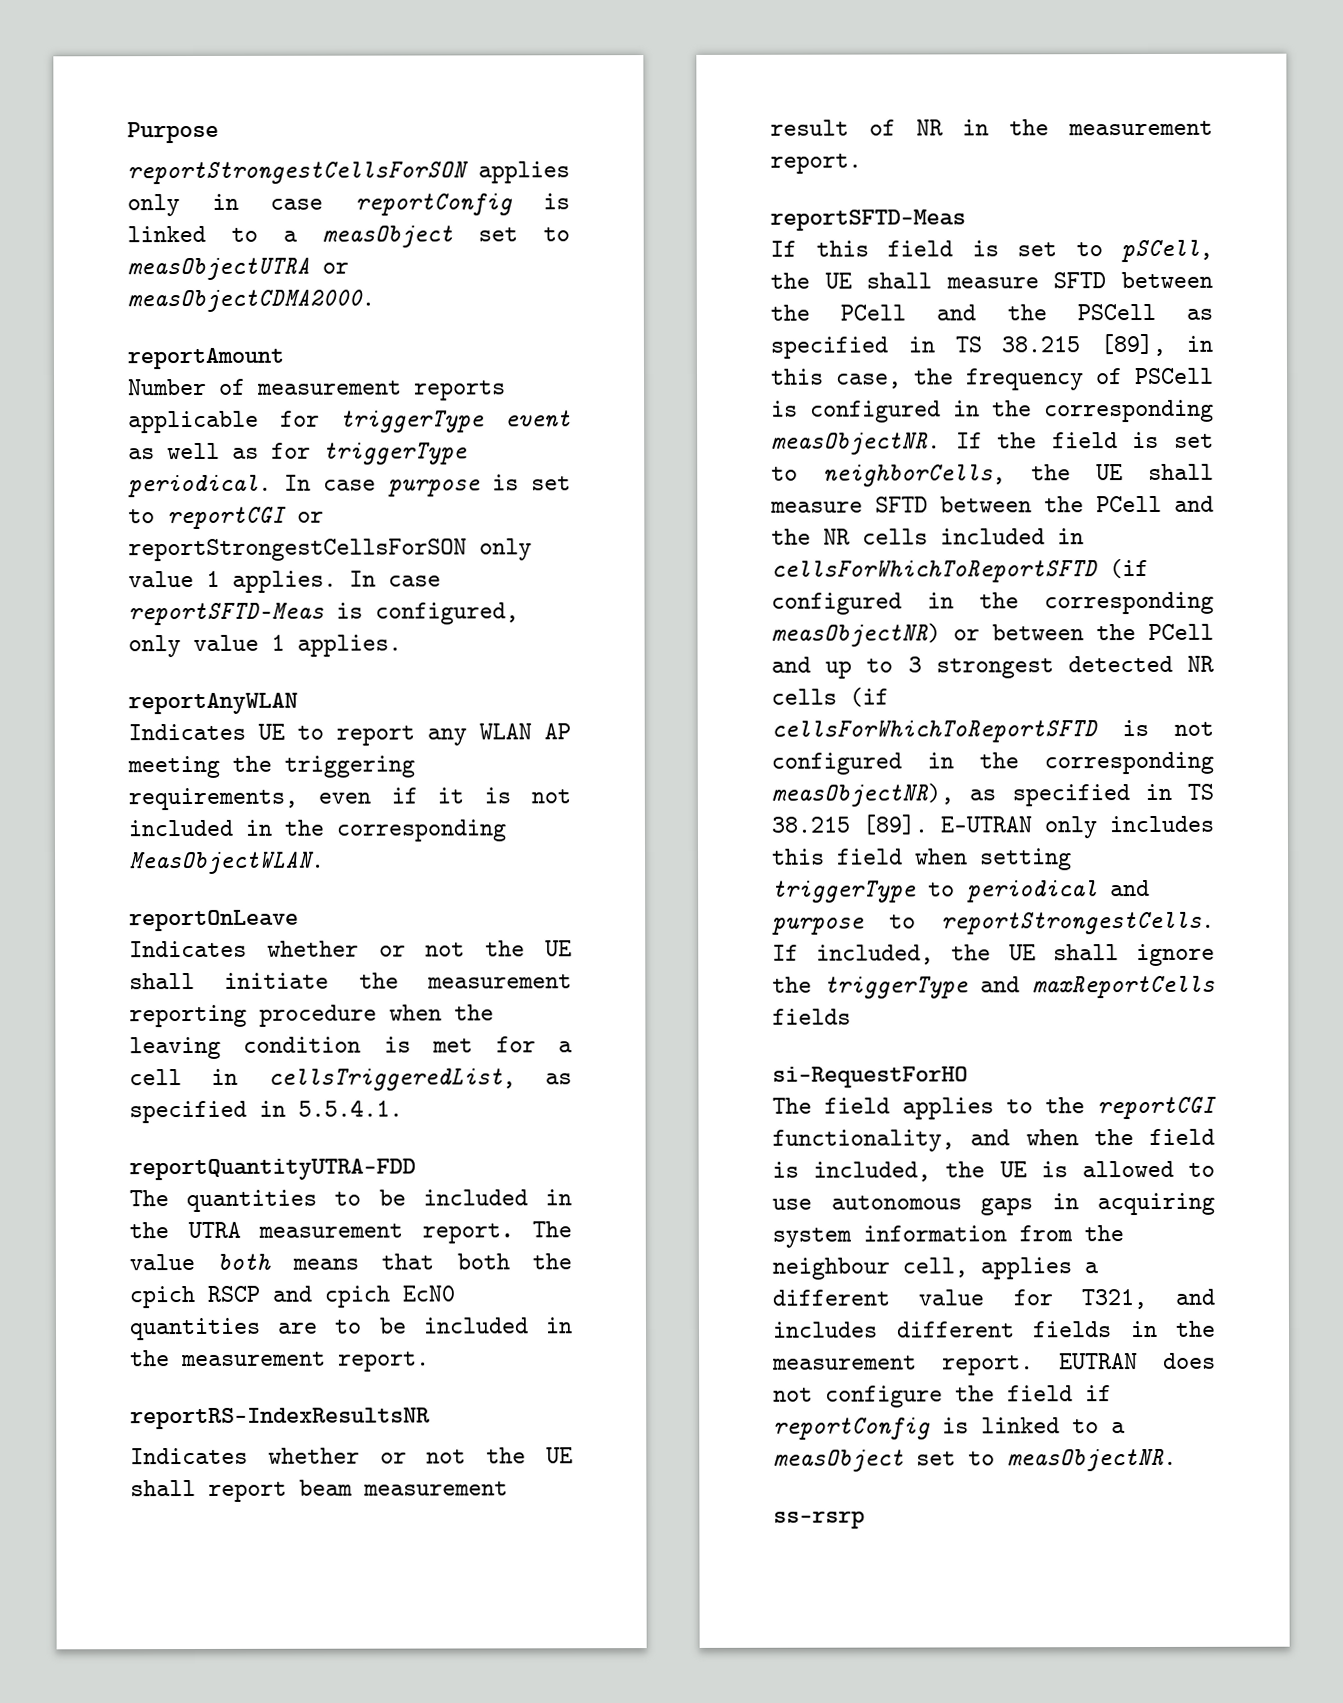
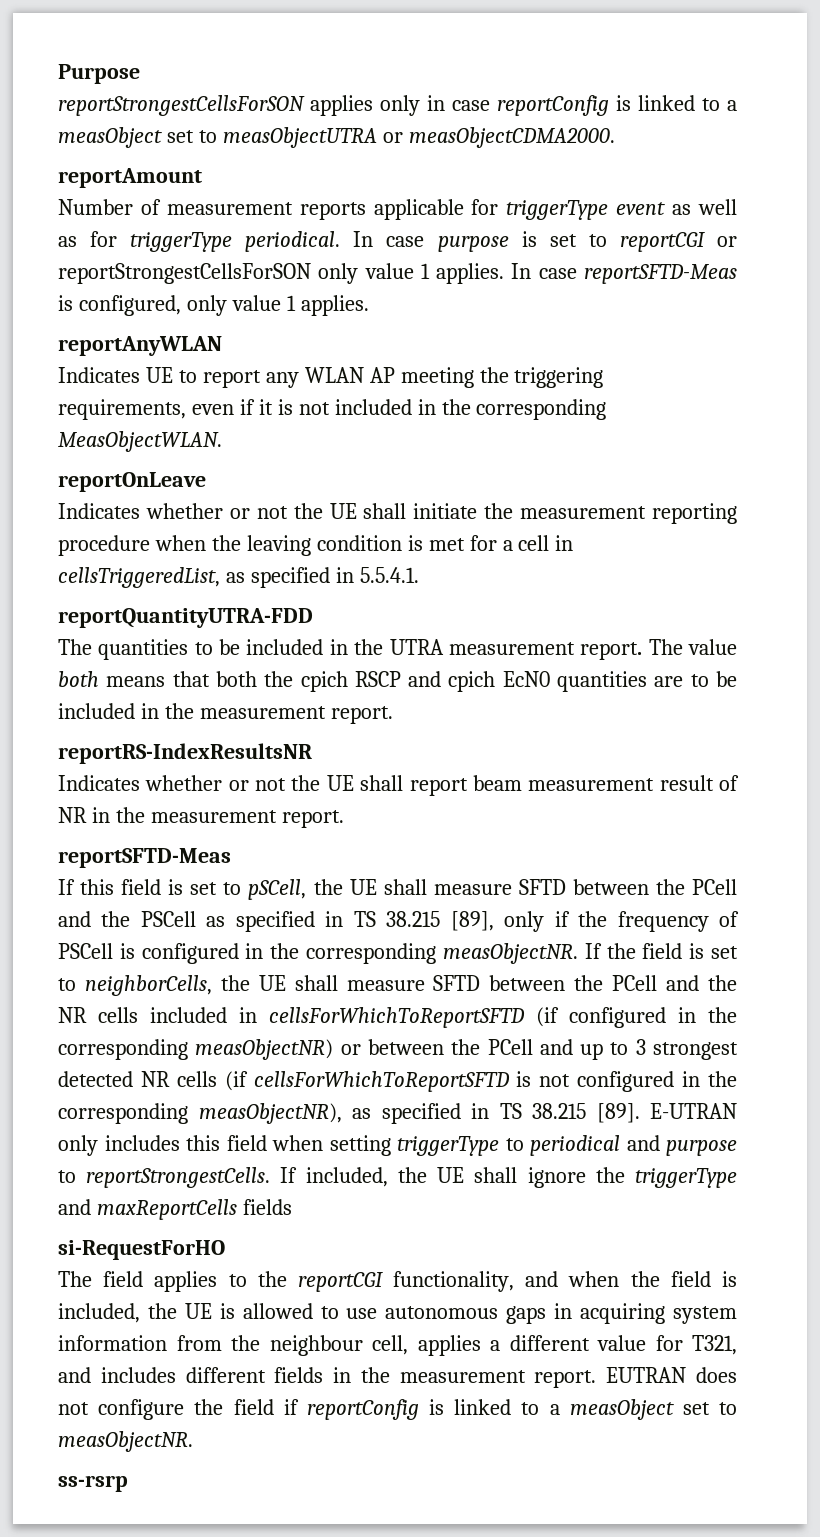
[1186,335,1213,352] [770,368,902,389] in this case, -> [504,911,570,932] only if

